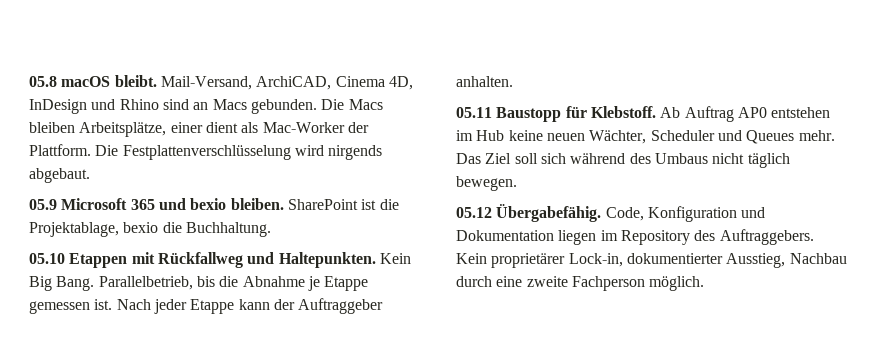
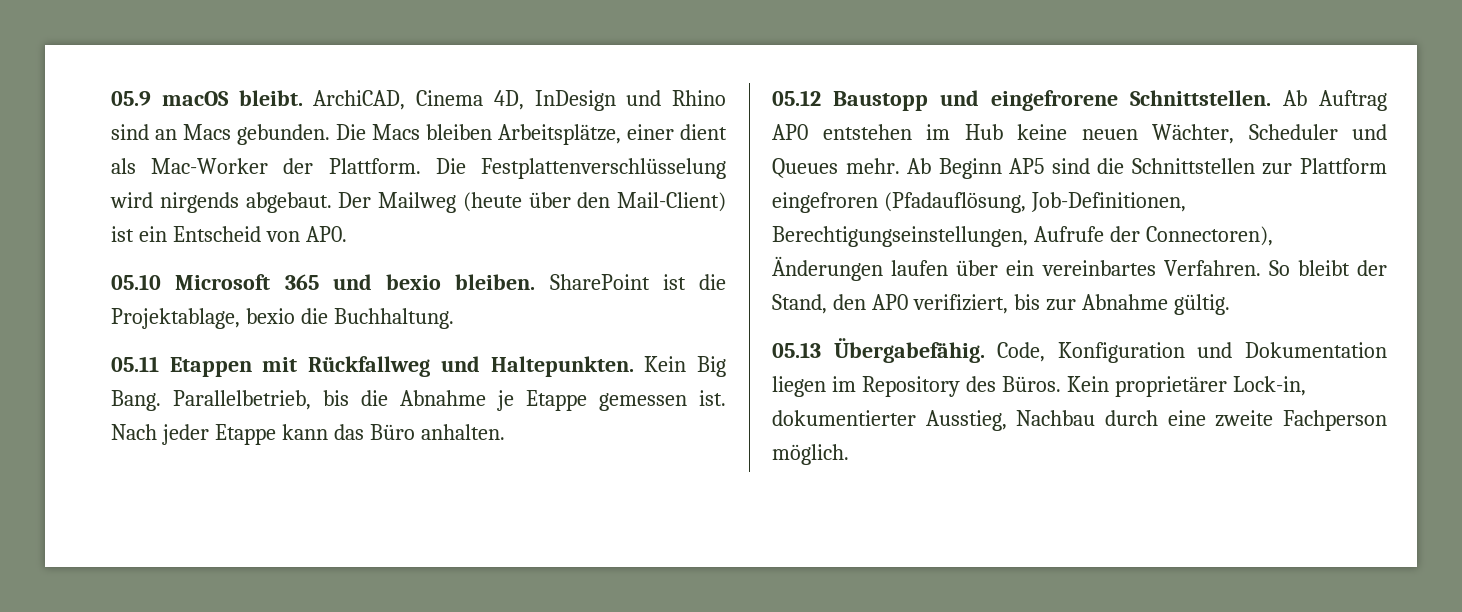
[29,76,57,87] 05.8 -> [111,91,151,106] 05.9
[160,76,252,90] Mail-Versand, -> (303, 98) none
[29,199,57,210] // 05.9 -> [338,192,726,213] [111,226,347,242] [111,274,161,290] Der Mailweg (heute über den Mail-Client) ist ein Entscheid von AP0. // 05.10
[29,253,65,264] 05.10 -> [111,356,159,372] 05.11
[273,298,384,314] der Auftraggeber -> [333,424,415,440] das Büro
[456,106,656,122] 05.11 Baustopp für Klebstoff. -> [772,90,1271,111] 05.12 Baustopp und eingefrorene Schnittstellen.
[456,153,790,168] [456,176,517,191] [456,207,492,218] Das Ziel soll sich während des Umbaus nicht täglich bewegen. // 05.12 -> [907,158,1387,179] [772,192,1186,213] [772,226,1273,247] [772,256,1387,281] [772,294,1230,315] [772,342,821,358] Ab Beginn AP5 sind die Schnittstellen zur Plattform eingefroren (Pfadauflösung, Job-Definitionen, Berechtigungseinstellungen, Aufrufe der Connectoren), Änderungen laufen über ein vereinbartes Verfahren. So bleibt der Stand, den AP0 verifiziert, bis zur Abnahme gültig. // 05.13
[719,229,814,245] Auftraggebers. -> [1001,376,1061,392] Büros.

